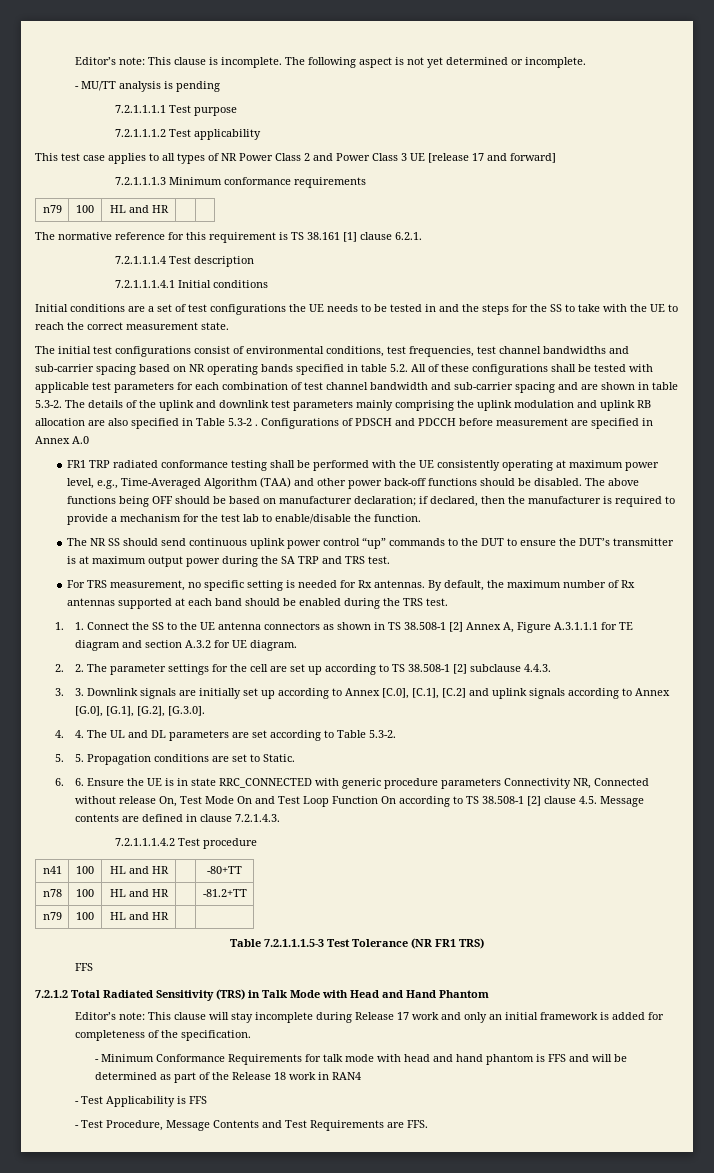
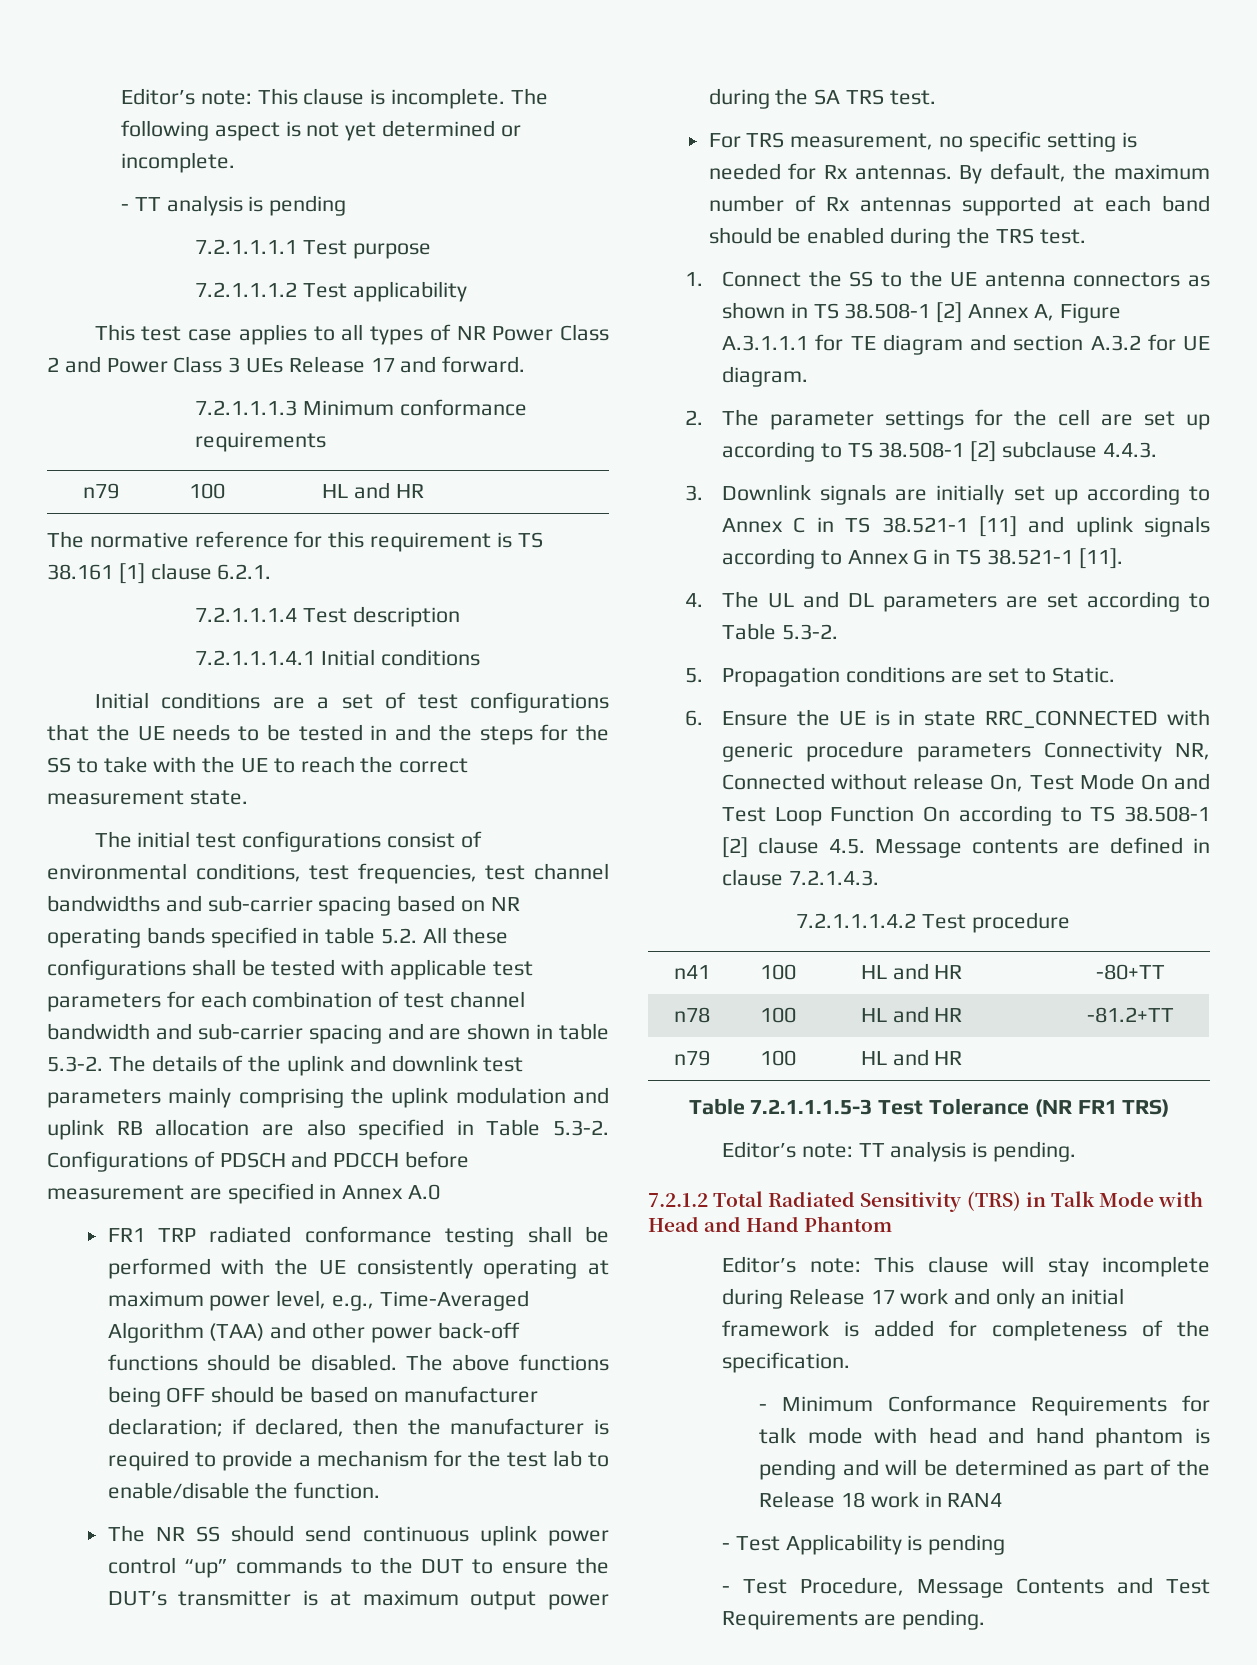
[81,81,117,91] MU/TT -> [134,197,161,211] TT
[410,153,469,163] UE [release -> [246,356,365,373] UEs Release
[510,153,556,163] forward] -> [442,356,526,373] forward.
(286, 309) none -> [47,724,89,741] that
[428,364,439,372] of -> (447, 935) none
[228,418,258,426] 5.3-2 . -> [553,1120,609,1136] 5.3-2.
[298,556,343,564] TRP and -> (841, 97) none
[75,622,85,630] 1. -> (704, 279) none
[75,664,85,672] 2. -> (704, 417) none
[75,688,85,696] 3. -> (704, 493) none
[382,688,467,699] [C.0], [C.1], [C.2] -> [793,516,1017,537] C in TS 38.521-1 [11]
[75,706,206,717] [55,730,85,738] [G.0], [G.1], [G.2], [G.3.0]. // 4. 4. -> [913,548,1123,569] [685,593,704,607] G in TS 38.521-1 [11]. // 4.
[75,754,85,762] 5. -> (704, 675) none
[75,778,85,786] 6. -> (704, 718) none
[75,963,94,971] FFS -> [722,1141,1077,1162] Editor’s note: TT analysis is pending.
[548,1054,567,1062] FFS -> [759,1459,837,1480] pending
[189,1096,208,1104] FFS -> [928,1534,1006,1555] pending
[407,1120,429,1128] FFS. -> [901,1609,985,1630] pending.

